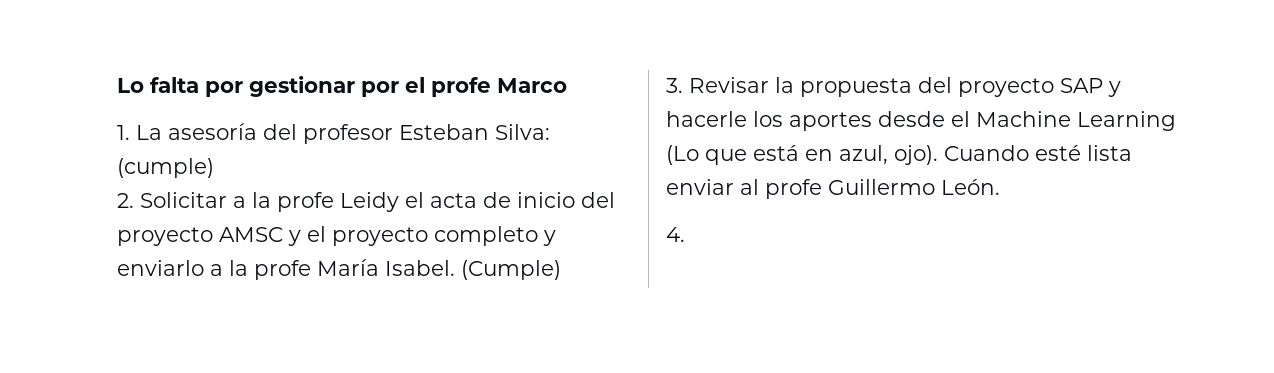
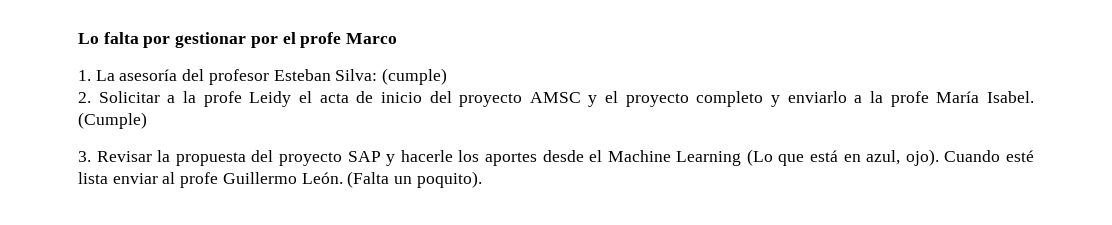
[666,227,685,242] // 4. -> [347,171,482,188] (Falta un poquito).

